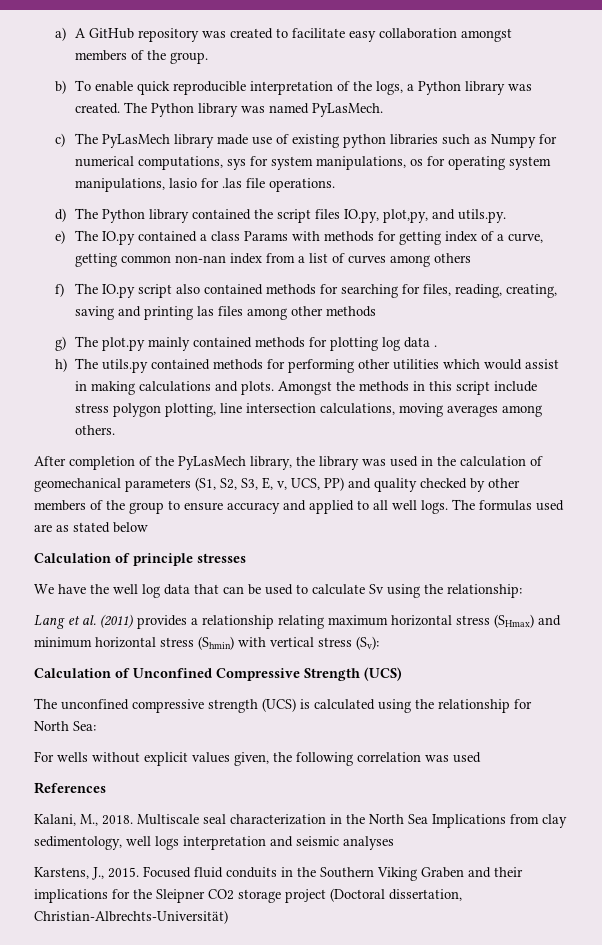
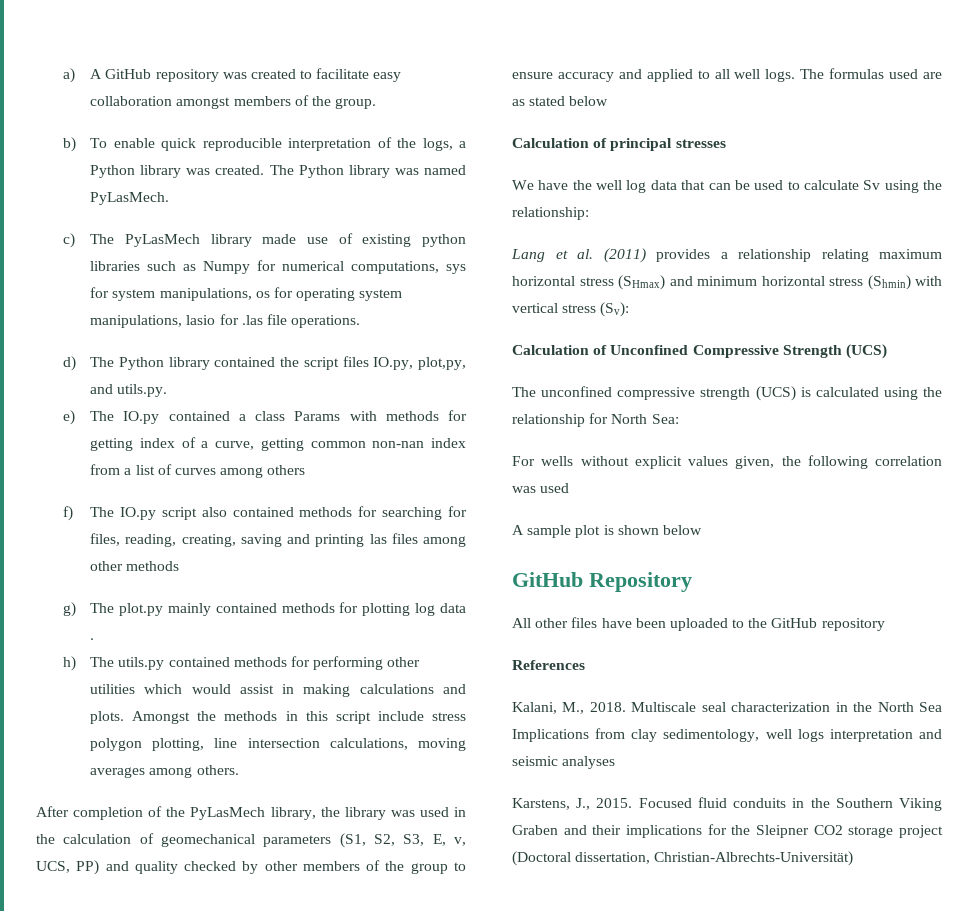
[133,553,193,566] principle -> [610,138,673,151] principal
(481, 757) none -> [512,525,702,538] [512,572,692,592] [512,617,885,631] // A sample plot is shown below // GitHub Repository // All other files have been uploaded to the GitHub repository

